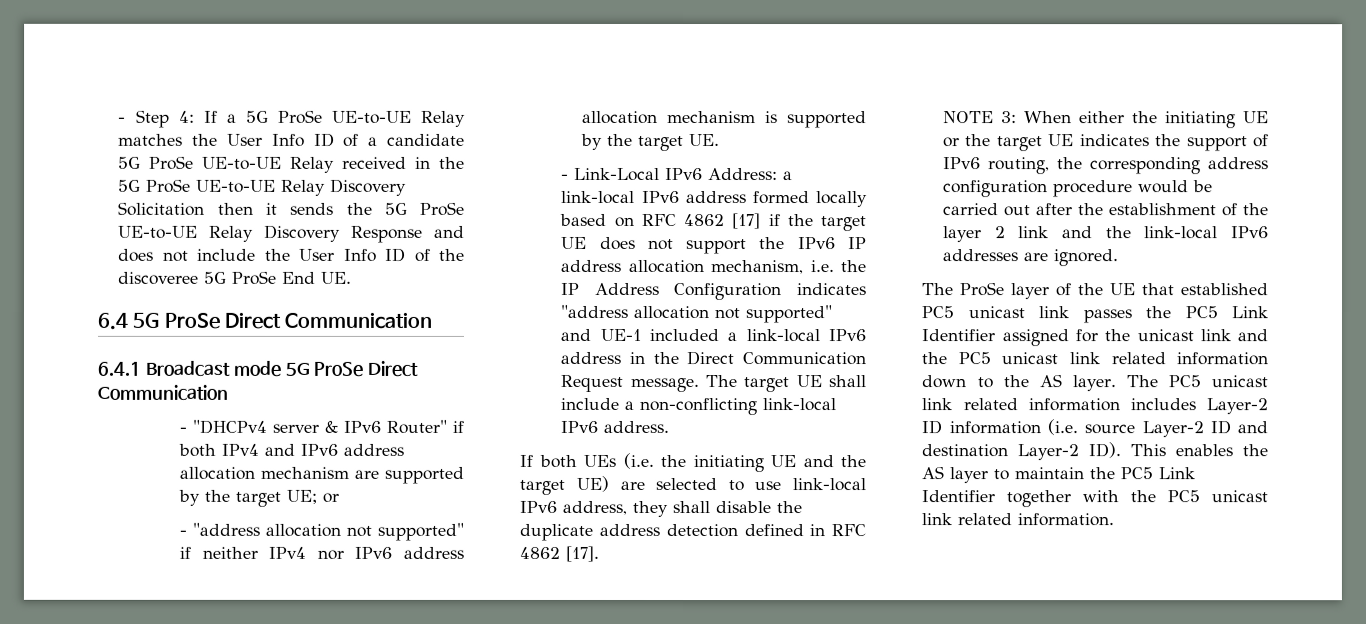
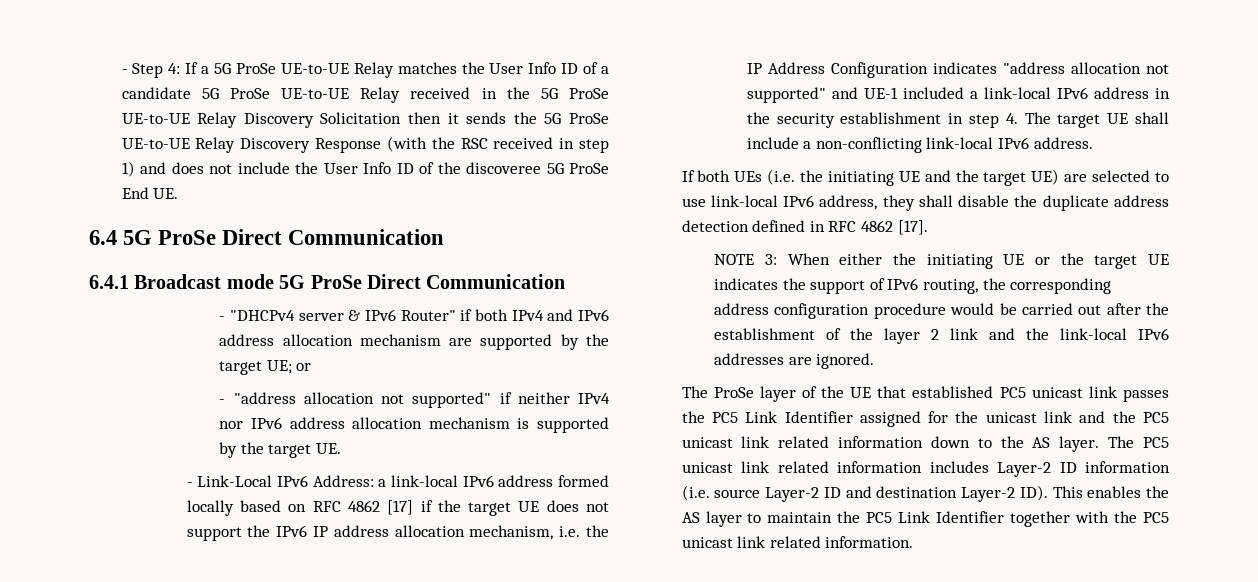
(424, 234) none -> [386,136,609,153] [121,161,135,177] (with the RSC received in step 1)
[686,351,866,366] [560,374,699,393] Direct Communication Request message. -> [776,112,1018,128] security establishment in step 4.

